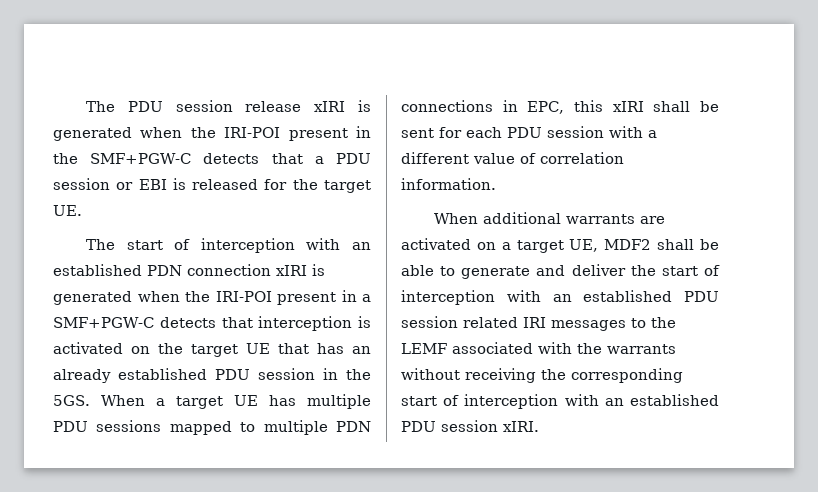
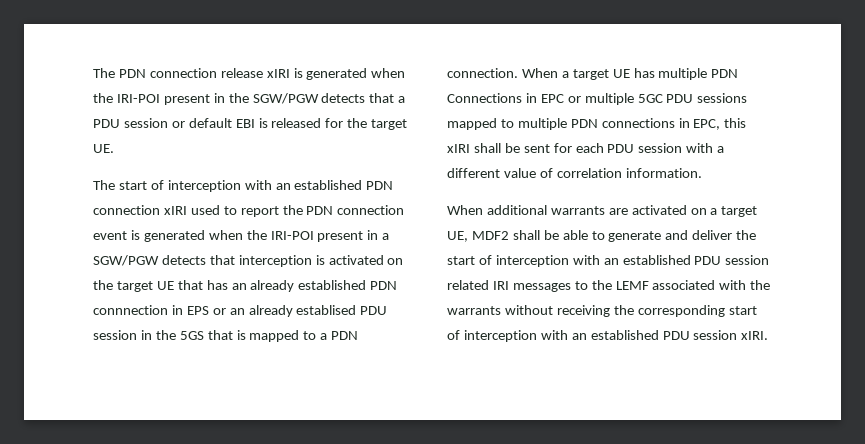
[86,100,233,112] The PDU session -> [93,68,217,78] The PDN connection
[90,153,192,164] SMF+PGW-C -> [252,93,319,104] SGW/PGW
(134, 186) none -> [188,118,232,128] default
(307, 270) none -> [190,205,405,217] [93,231,127,240] used to report the PDN connection event
[53,317,154,328] SMF+PGW-C -> [93,255,159,266] SGW/PGW
[215,368,371,380] [53,395,90,406] PDU session in the 5GS. -> [370,281,398,290] [93,305,388,317] [93,330,359,342] [447,68,518,78] PDN connnection in EPS or an already establised PDU session in the 5GS that is mapped to a PDN connection.
(371, 401) none -> [711,69,739,78] [447,93,663,105] PDN Connections in EPC or multiple 5GC

